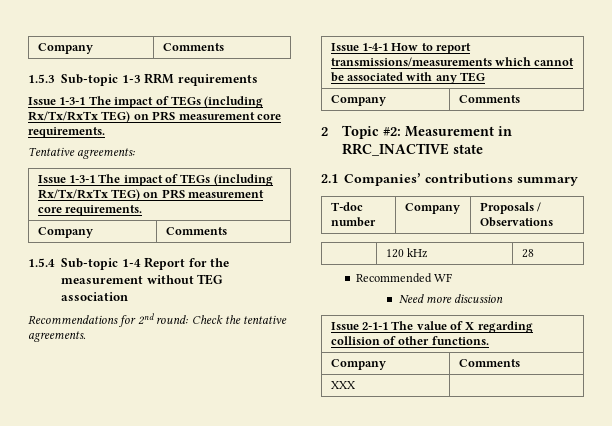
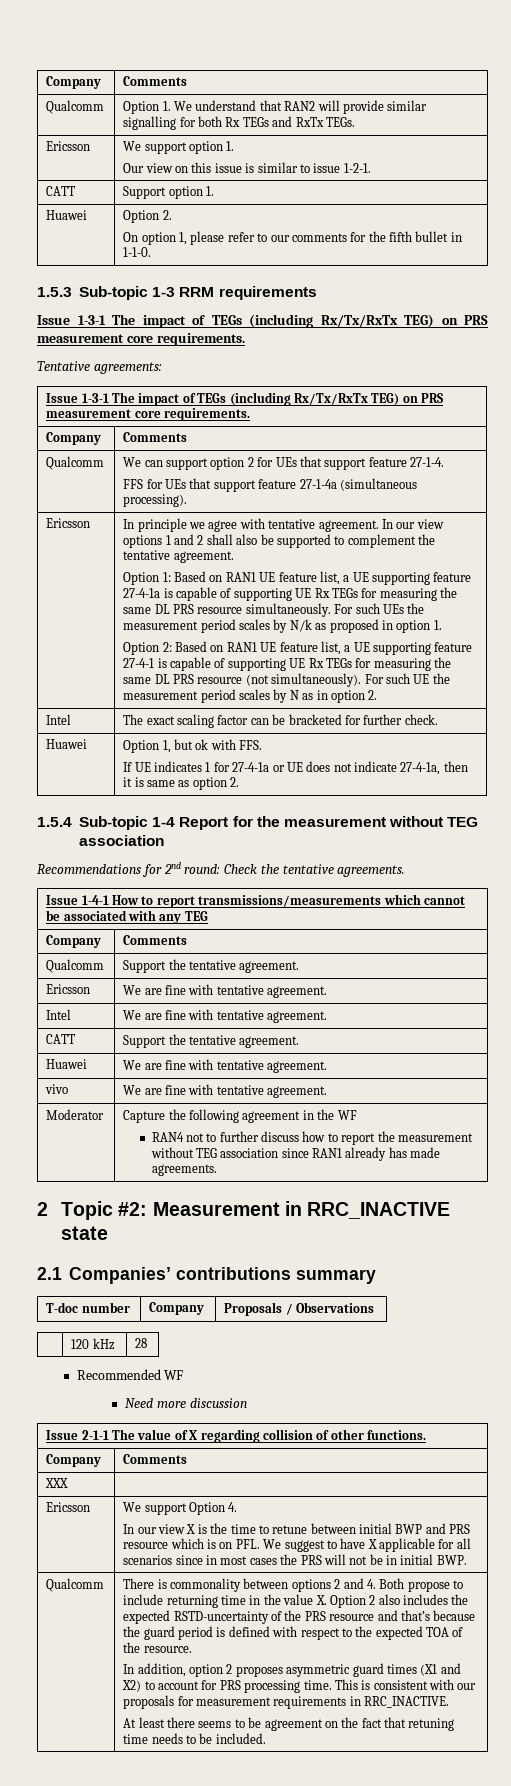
[37,43,93,54] [162,43,224,51] Company | Comments -> [46,76,102,89] [123,76,188,86] [46,100,105,114] [123,100,428,114] [123,116,355,130] [46,141,91,151] [123,141,235,154] [123,162,371,173] [46,186,76,196] [123,186,215,199] [46,210,88,220] [123,210,172,223] [123,231,462,245] [123,247,152,257] Company | Comments // Qualcomm | Option 1. We understand that RAN2 will provide similar signalling for both Rx TEGs and RxTx TEGs. // Ericsson | We support option 1. // Our view on this issue is similar to issue 1-2-1. // CATT | Support option 1. // Huawei | Option 2. // On option 1, please refer to our comments for the fifth bullet in 1-1-0.
(227, 231) none -> [46,456,105,470] [123,456,445,470] [123,478,417,492] [123,494,188,507] [46,518,91,528] [123,518,444,532] [123,534,436,548] [123,550,234,563] [123,571,472,585] [123,587,458,601] [123,603,425,617] [123,619,442,633] [123,641,473,655] [123,657,452,671] [123,673,450,687] [123,689,378,703] [46,714,72,725] [123,714,438,728] [46,739,88,749] [123,739,263,753] [123,761,468,775] [123,777,240,790] // Qualcomm | We can support option 2 for UEs that support feature 27-1-4. // FFS for UEs that support feature 27-1-4a (simultaneous processing). // Ericsson | In principle we agree with tentative agreement. In our view options 1 and 2 shall also be supported to complement the tentative agreement. // Option 1: Based on RAN1 UE feature list, a UE supporting feature 27-4-1a is capable of supporting UE Rx TEGs for measuring the same DL PRS resource simultaneously. For such UEs the measurement period scales by N/k as proposed in option 1. // Option 2: Based on RAN1 UE feature list, a UE supporting feature 27-4-1 is capable of supporting UE Rx TEGs for measuring the same DL PRS resource (not simultaneously). For such UE the measurement period scales by N as in option 2. // Intel | The exact scaling factor can be bracketed for further check. // Huawei | Option 1, but ok with FFS. // If UE indicates 1 for 27-4-1a or UE does not indicate 27-4-1a, then it is same as option 2.
(520, 99) none -> [46,959,105,973] [123,959,300,973] [46,984,91,994] [123,984,328,998] [46,1009,72,1020] [123,1009,328,1023] [46,1034,76,1044] [123,1034,300,1048] [46,1059,88,1069] [123,1059,328,1073] [45,1084,69,1094] [123,1084,328,1098] [46,1109,105,1120] [123,1109,357,1123] [151,1131,473,1145] [150,1147,441,1161] [151,1164,217,1176] // Qualcomm | Support the tentative agreement. // Ericsson | We are fine with tentative agreement. // Intel | We are fine with tentative agreement. // CATT | Support the tentative agreement. // Huawei | We are fine with tentative agreement. // vivo | We are fine with tentative agreement. // Moderator | Capture the following agreement in the WF // RAN4 not to further discuss how to report the measurement without TEG association since RAN1 already has made agreements.
(356, 385) none -> [46,1502,91,1512] [123,1502,238,1515] [123,1523,471,1534] [123,1538,471,1552] [123,1554,467,1565] [46,1578,105,1592] [123,1578,464,1592] [123,1594,469,1608] [123,1610,476,1624] [123,1626,464,1640] [123,1642,192,1653] [123,1663,461,1677] [122,1679,477,1693] [123,1695,450,1709] [123,1717,455,1731] [123,1733,266,1744] // Ericsson | We support Option 4. // In our view X is the time to retune between initial BWP and PRS resource which is on PFL. We suggest to have X applicable for all scenarios since in most cases the PRS will not be in initial BWP. // Qualcomm | There is commonality between options 2 and 4. Both propose to include returning time in the value X. Option 2 also includes the expected RSTD-uncertainty of the PRS resource and that’s because the guard period is defined with respect to the expected TOA of the resource. // In addition, option 2 proposes asymmetric guard times (X1 and X2) to account for PRS processing time. This is consistent with our proposals for measurement requirements in RRC_INACTIVE. // At least there seems to be agreement on the fact that retuning time needs to be included.

